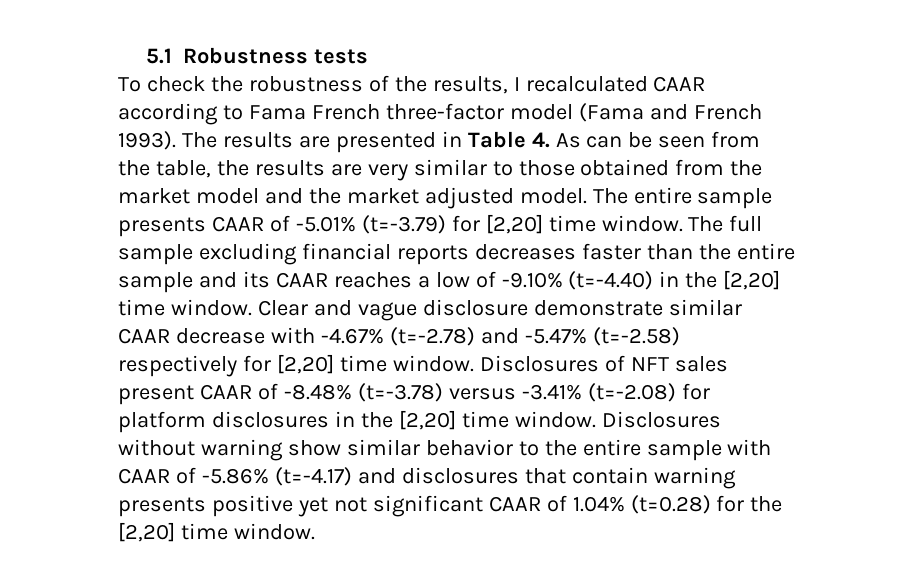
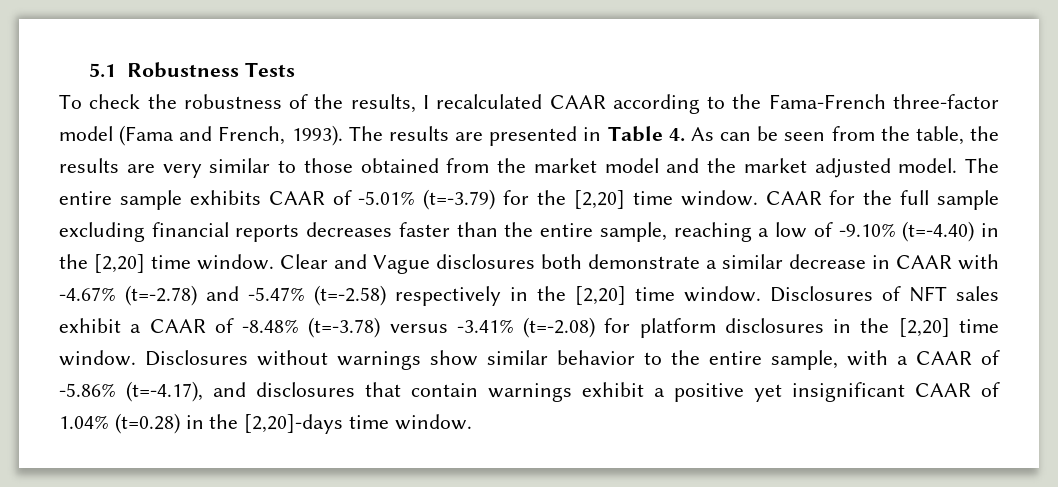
[314,49,369,64] tests -> [244,62,295,77] Tests
[248,104,380,120] Fama French -> [732,94,886,109] the Fama-French
[693,104,762,120] French -> [218,126,286,145] French,
[118,217,206,237] presents -> [189,190,261,205] exhibits
[485,214,724,234] [2,20] time window. The -> [537,190,893,209] the [2,20] time window. CAAR for the
[118,271,412,293] sample and its CAAR reaches -> [599,222,752,242] sample, reaching
[357,299,742,321] [118,328,265,344] vague disclosure demonstrate similar CAAR decrease -> [373,254,952,274] Vague disclosures both demonstrate a similar decrease in CAAR
[242,355,271,372] for -> [510,286,566,301] in the
[118,385,194,405] present -> [59,318,142,333] exhibit a
[200,439,283,461] warning -> [337,351,421,370] warnings
[646,439,772,461] sample with -> [771,350,908,370] sample, with a
[274,467,352,486] (t=-4.17) -> [126,381,203,402] (t=-4.17),
[653,467,736,489] [118,495,483,517] warning presents positive yet not significant -> [488,382,905,402] warnings exhibit a positive yet insignificant
[716,495,783,512] [118,522,175,542] for the [2,20] -> [185,414,344,434] in the [2,20]-days

